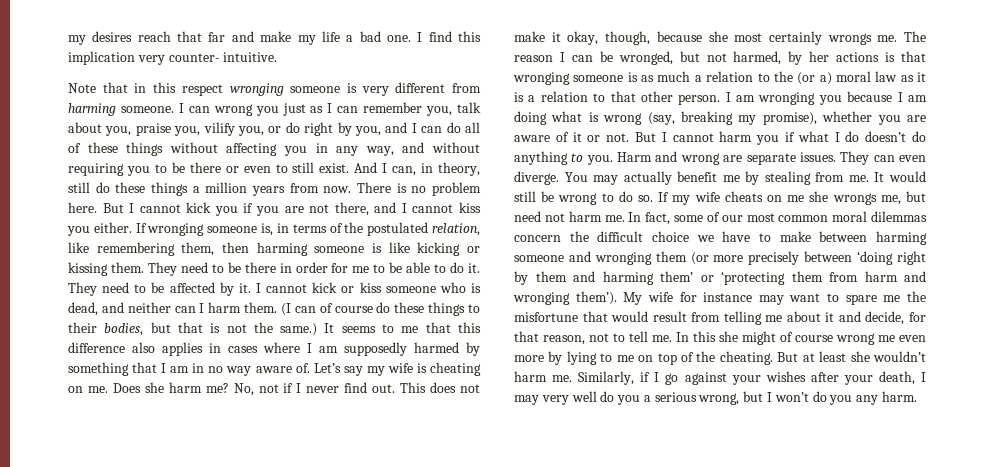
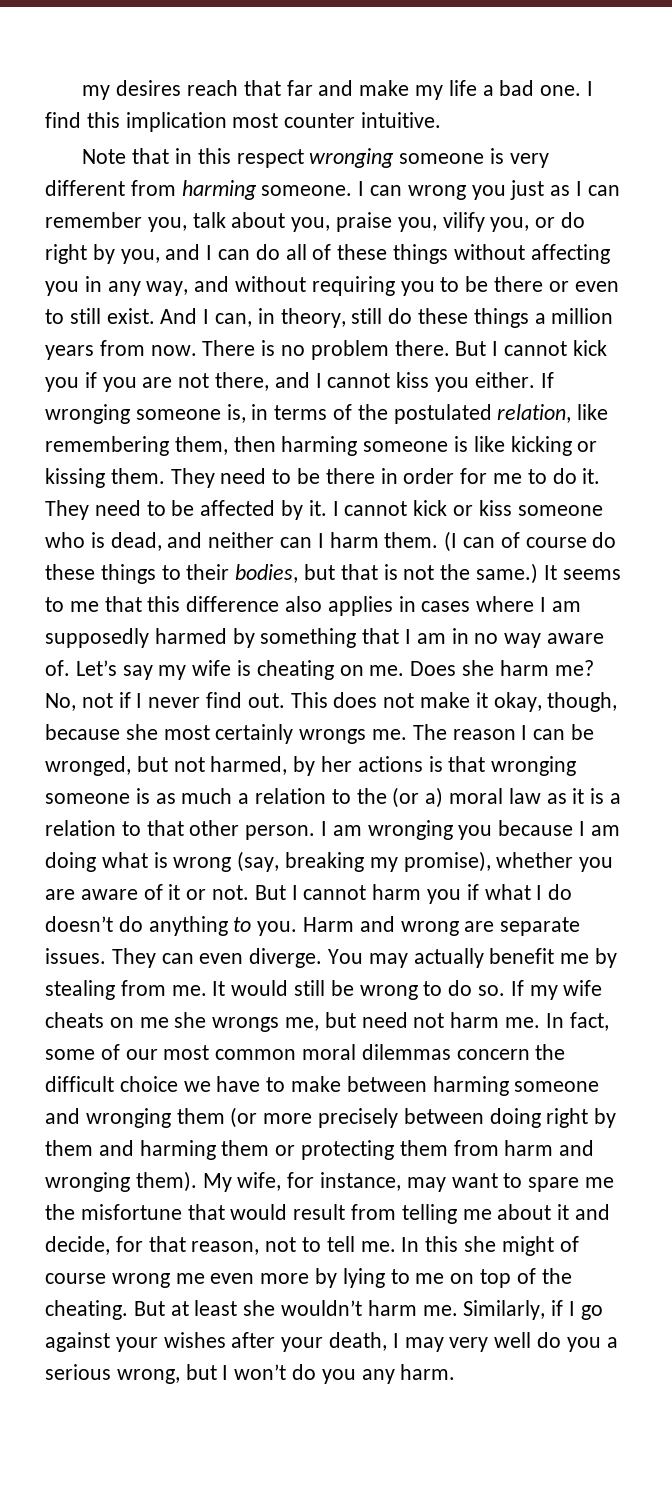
[137,53,220,65] very counter- -> [232,113,356,128] most counter
[68,202,97,213] here. -> [394,340,450,356] there.
[389,262,447,273] be able to -> (547, 476) none
[857,251,894,265] ‘doing -> [489,1108,541,1128] doing
[660,271,785,285] them’ or ‘protecting -> [221,1140,395,1160] them or protecting
[575,291,753,305] them’). My wife for instance -> [135,1171,402,1192] them). My wife, for instance,

